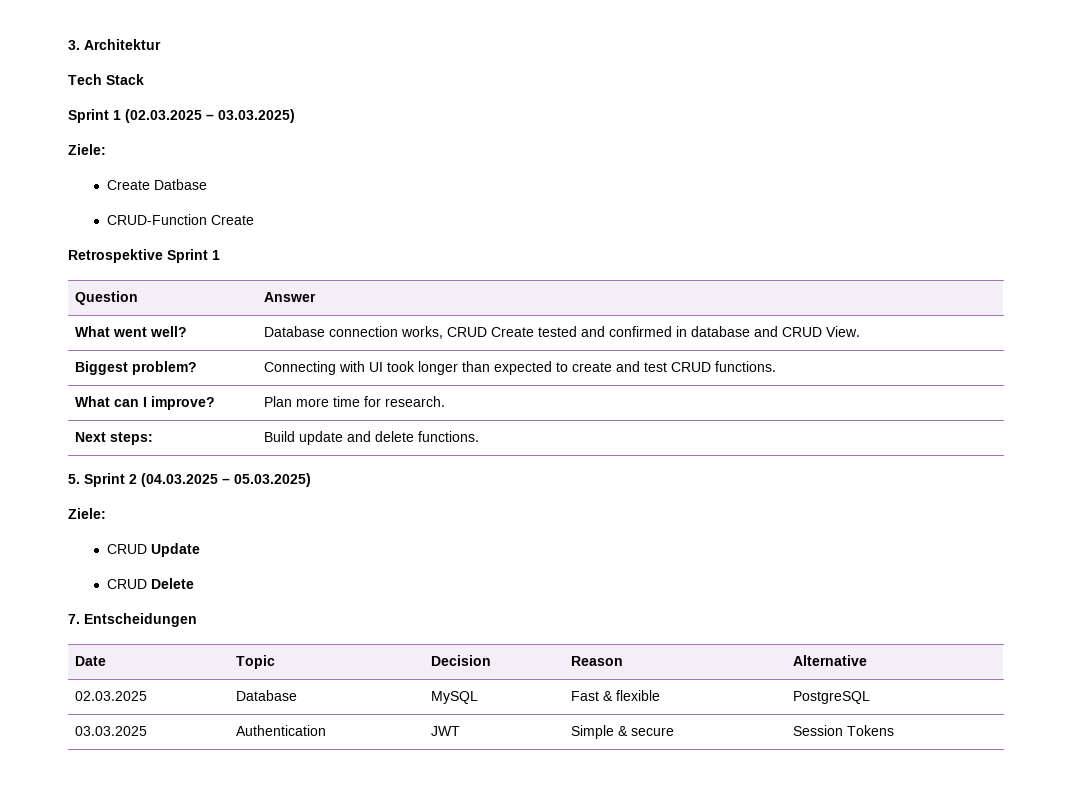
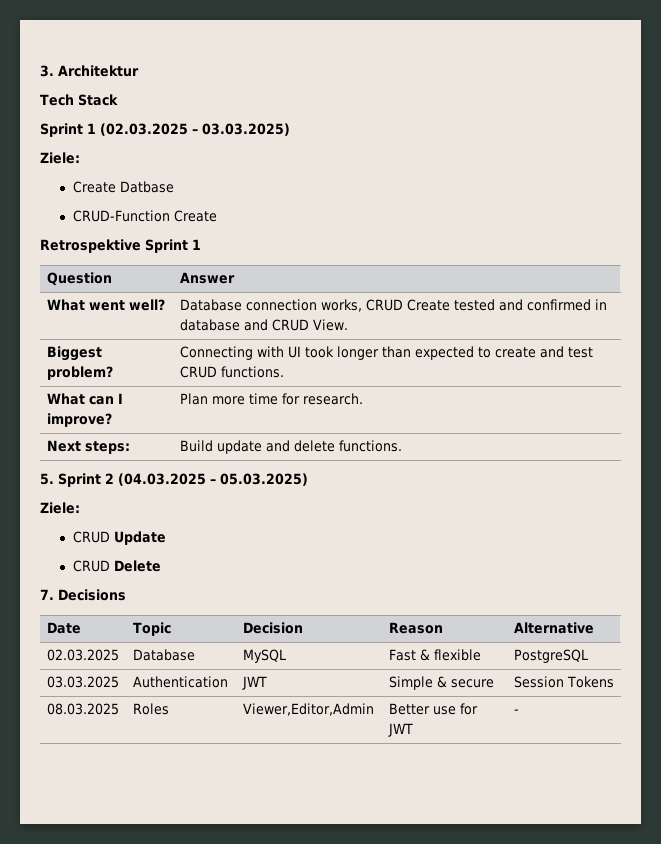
[84,613,197,627] Entscheidungen -> [58,589,126,601] Decisions
(895, 730) none -> [46,703,119,715] [132,703,169,715] [242,703,374,716] [388,703,478,715] [387,723,413,737] [513,709,519,714] // 08.03.2025 | Roles | Viewer,Editor,Admin | Better use for JWT | -

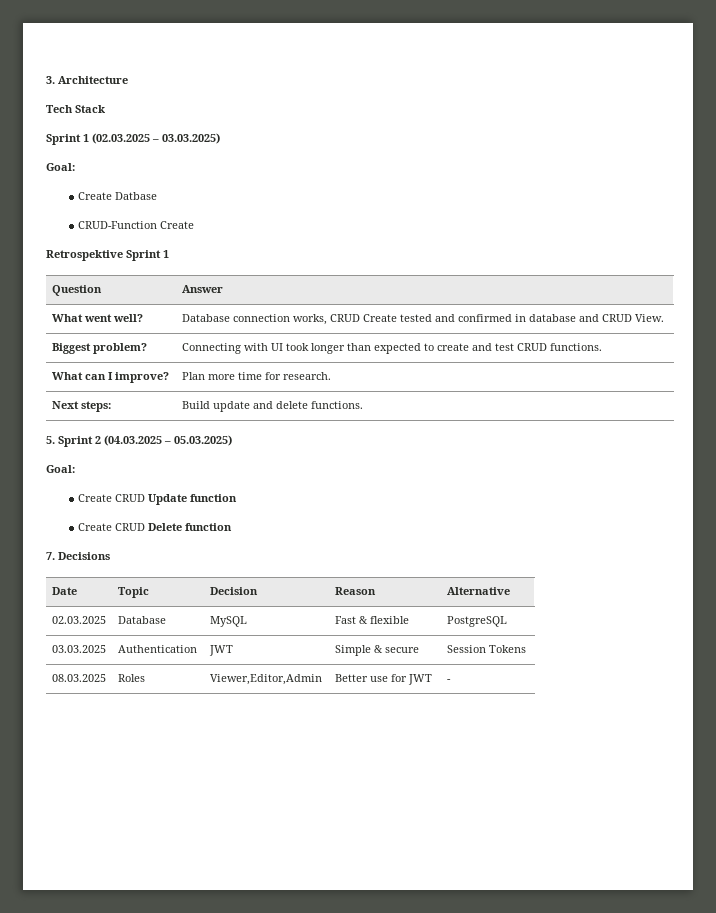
[58,65,139,77] Architektur -> [58,76,128,84] Architecture
[40,152,80,164] Ziele: -> [46,163,75,171] Goal:
[40,502,80,514] Ziele: // -> [46,465,75,473] [78,494,113,502] Goal: // Create
(166, 538) // -> [190,494,238,502] [78,523,113,531] function // Create
(161, 566) none -> [185,523,233,531] function

